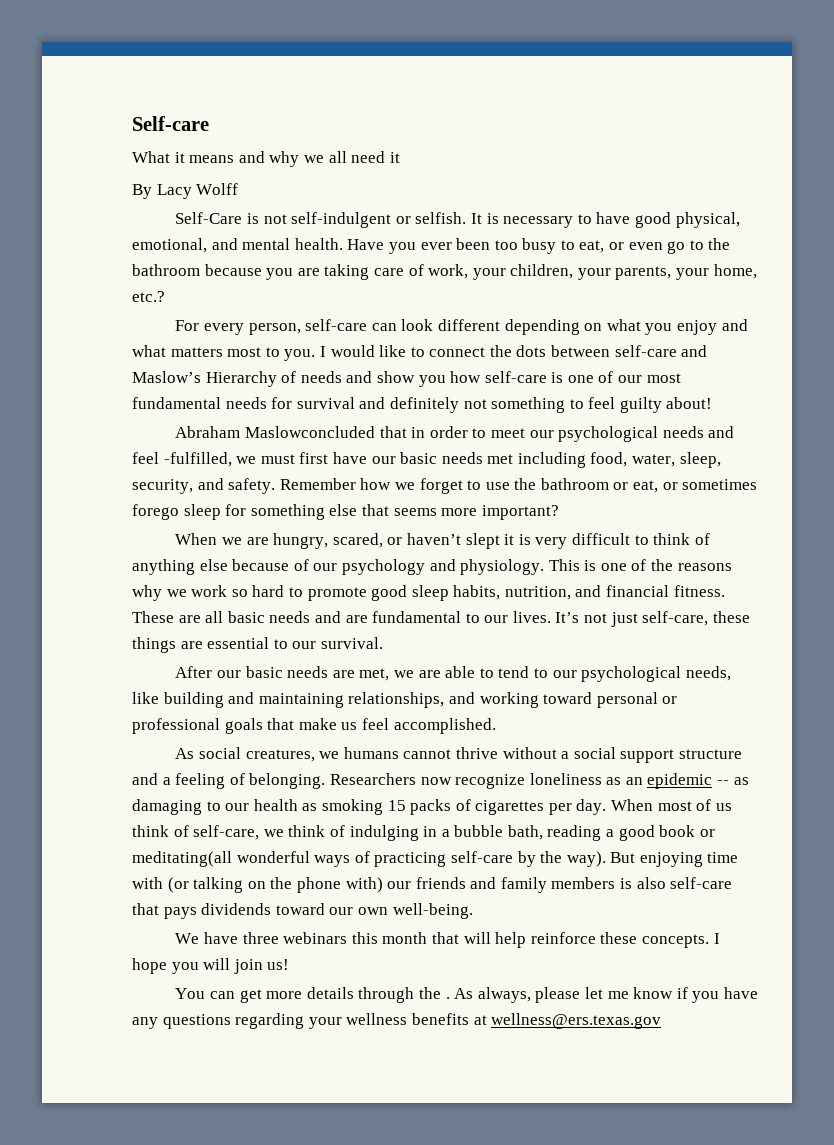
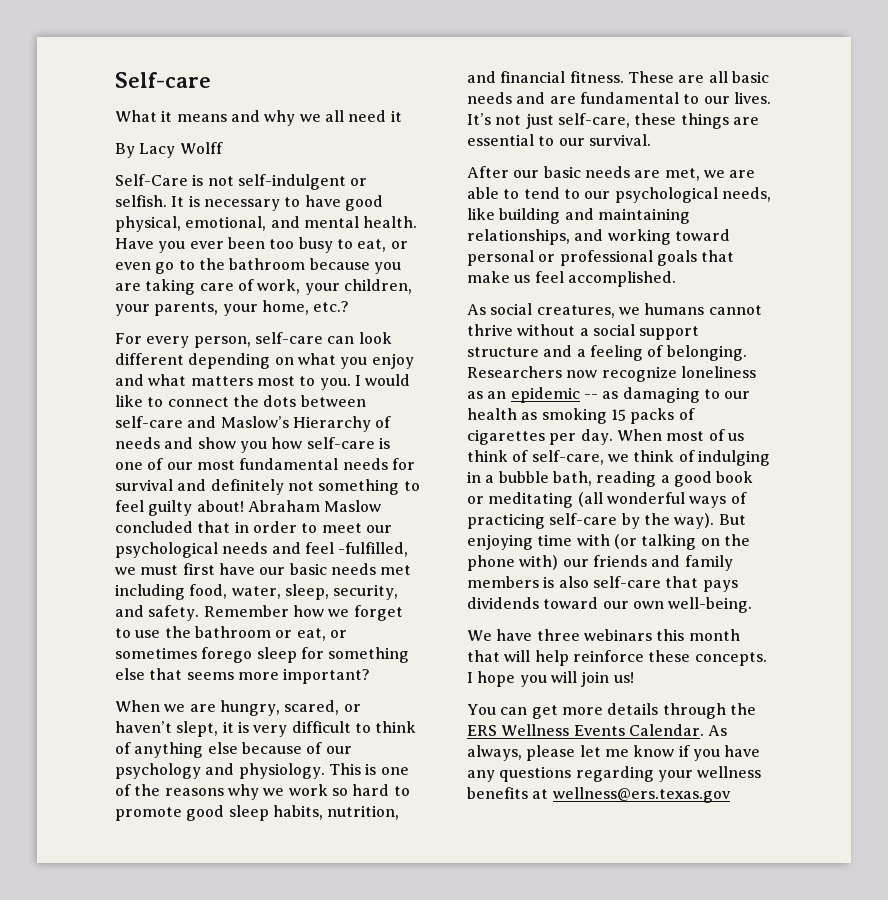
[175,426,376,438] // Abraham Maslowconcluded -> [247,500,382,512] [115,521,193,533] Abraham Maslow concluded
[465,533,500,549] slept -> [176,721,219,737] slept,
[132,851,232,867] meditating(all -> [488,492,603,508] meditating (all
[445,997,450,999] . -> [467,724,704,736] ERS Wellness Events Calendar.

